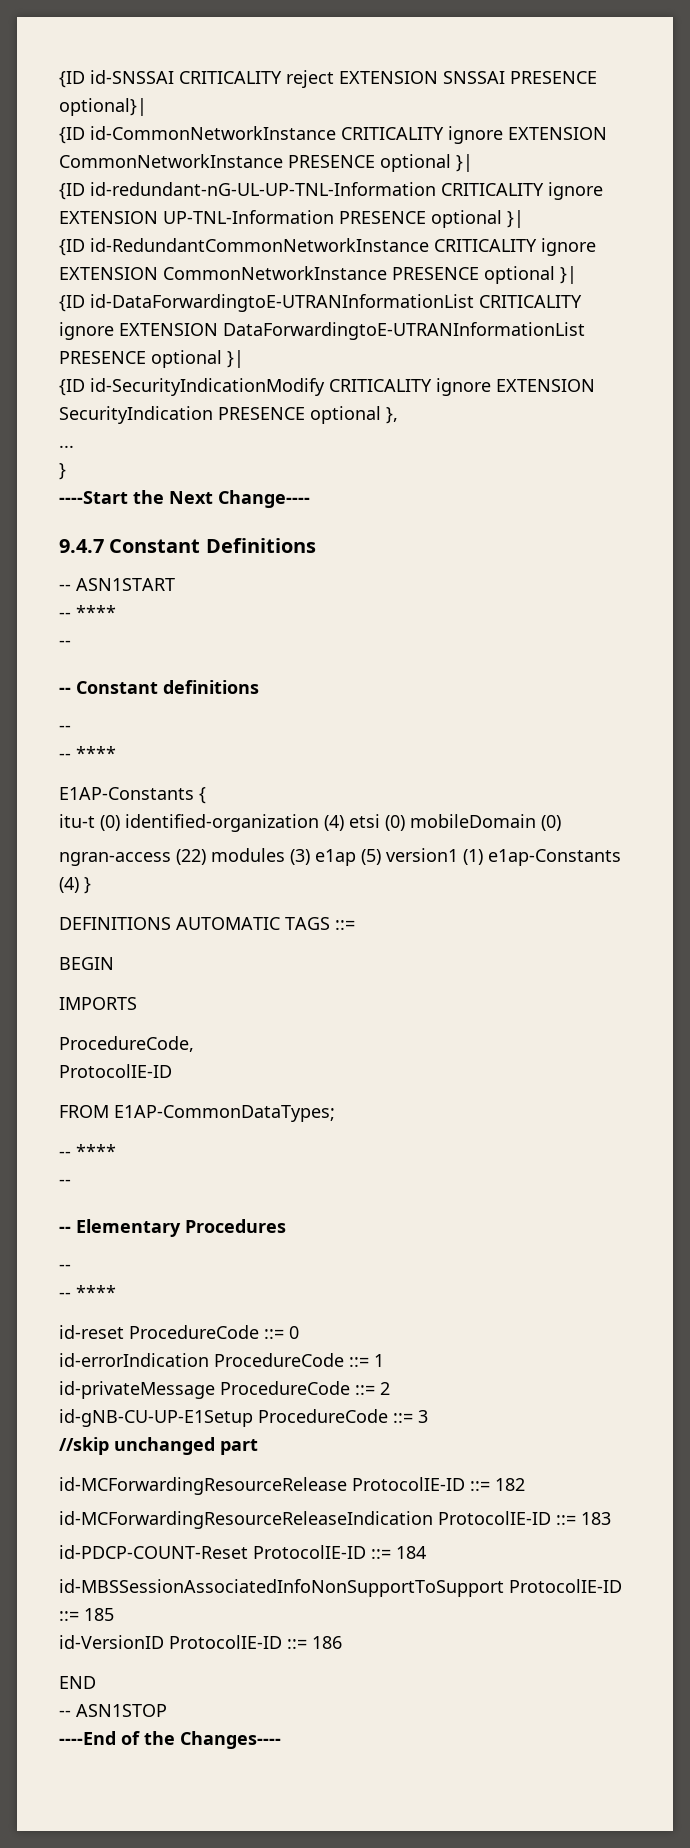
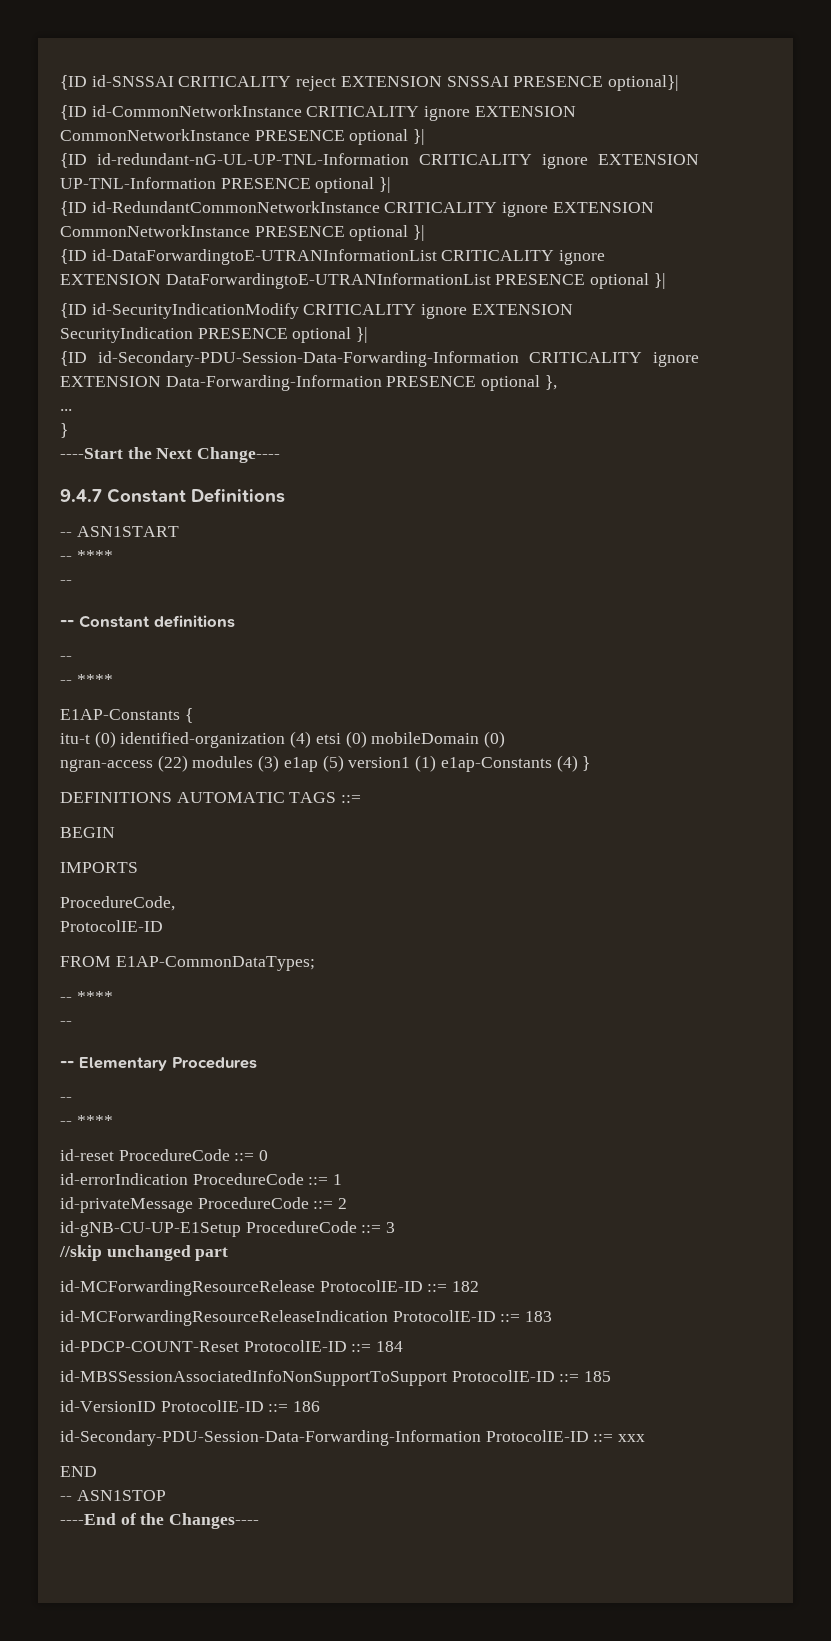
(381, 415) none -> [356,327,369,343] [60,351,699,367] [60,375,541,391] }| // {ID id-Secondary-PDU-Session-Data-Forwarding-Information CRITICALITY ignore EXTENSION Data-Forwarding-Information PRESENCE optional
(342, 1642) none -> [60,1430,646,1446] // id-Secondary-PDU-Session-Data-Forwarding-Information ProtocolIE-ID ::= xxx

